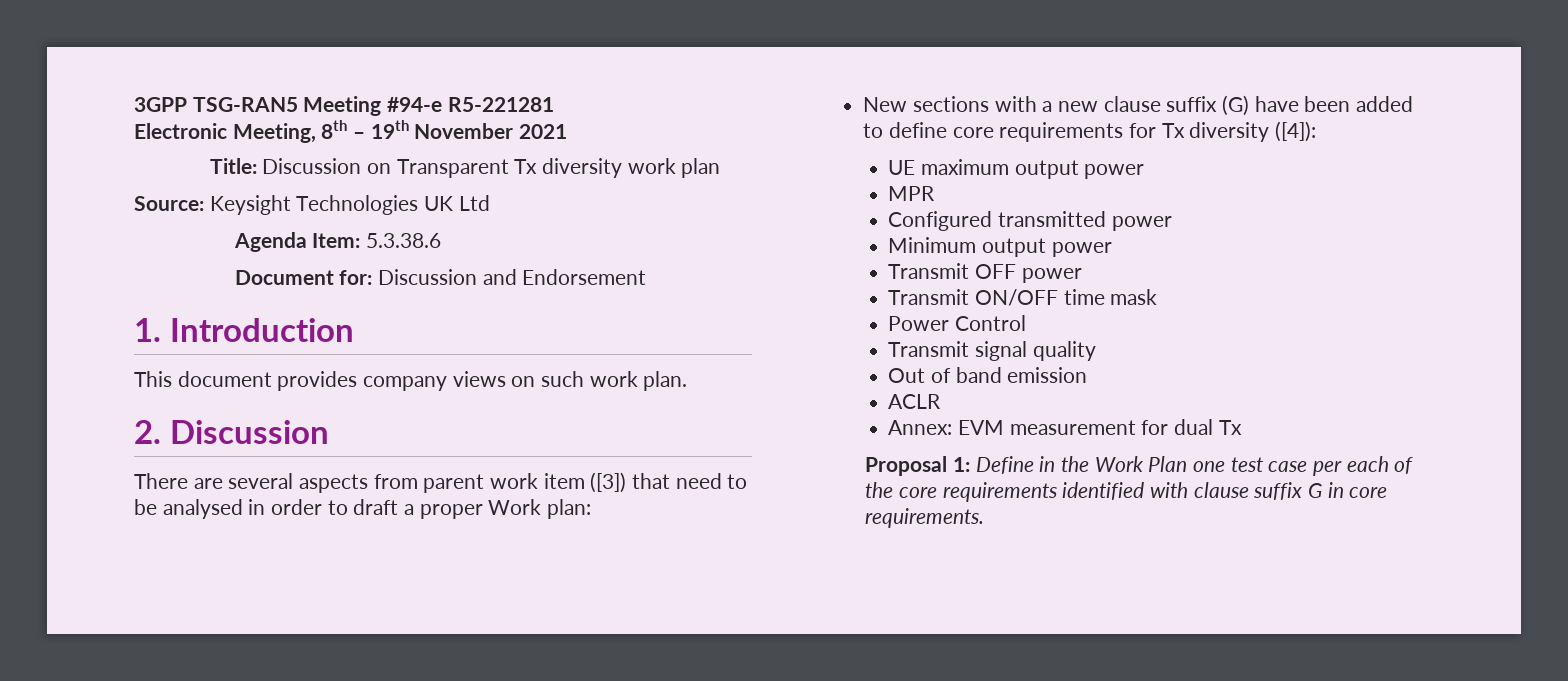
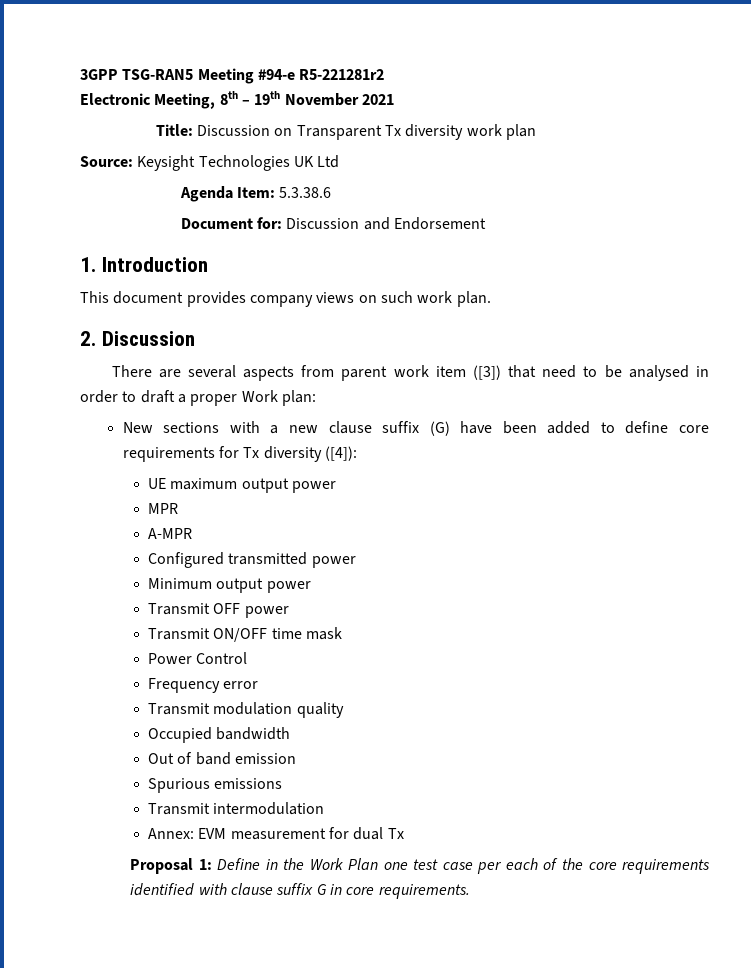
[447,97,554,112] R5-221281 -> [299,69,385,80] R5-221281r2
(936, 193) none -> [147,528,192,539] // A-MPR
[888,341,1028,361] // Transmit signal -> [147,678,259,693] [147,702,293,715] // Frequency error // Transmit modulation
(1096, 351) none -> [147,727,291,743] // Occupied bandwidth
[888,394,942,409] ACLR -> [147,778,283,793] [147,802,325,815] Spurious emissions // Transmit intermodulation

